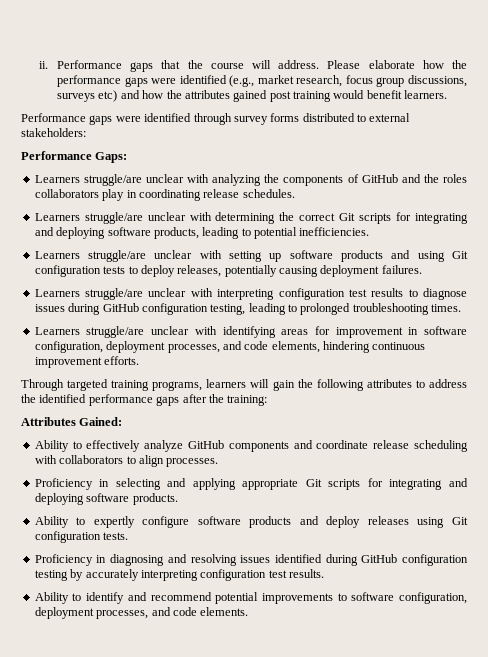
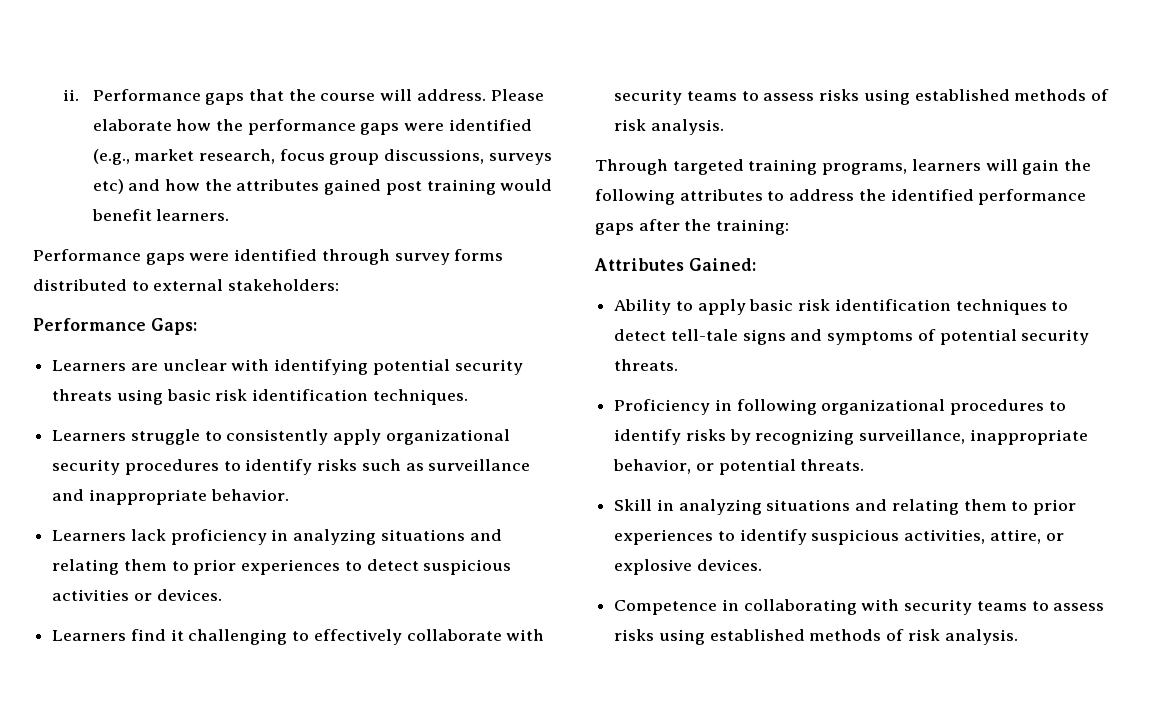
[83,174,468,186] [34,189,295,201] [34,212,469,224] [34,227,370,239] [34,250,468,262] [34,265,422,277] [34,288,467,300] [34,303,462,315] [34,326,468,338] [34,341,426,353] [34,356,140,368] struggle/are unclear with analyzing the components of GitHub and the roles collaborators play in coordinating release schedules. // Learners struggle/are unclear with determining the correct Git scripts for integrating and deploying software products, leading to potential inefficiencies. // Learners struggle/are unclear with setting up software products and using Git configuration tests to deploy releases, potentially causing deployment failures. // Learners struggle/are unclear with interpreting configuration test results to diagnose issues during GitHub configuration testing, leading to prolonged troubleshooting times. // Learners struggle/are unclear with identifying areas for improvement in software configuration, deployment processes, and code elements, hindering continuous improvement efforts. -> [130,359,523,375] [52,389,468,405] [52,429,510,445] [52,459,531,475] [52,489,289,505] [52,529,502,545] [52,559,512,575] [52,589,222,601] [52,629,545,645] [614,89,1110,105] [614,119,724,135] are unclear with identifying potential security threats using basic risk identification techniques. // Learners struggle to consistently apply organizational security procedures to identify risks such as surveillance and inappropriate behavior. // Learners lack proficiency in analyzing situations and relating them to prior experiences to detect suspicious activities or devices. // Learners find it challenging to effectively collaborate with security teams to assess risks using established methods of risk analysis.
[86,440,468,452] [34,455,219,467] [34,478,468,490] [34,493,178,505] [34,516,468,528] [34,531,129,543] [34,554,469,566] [34,569,324,581] [34,592,468,604] [34,607,249,619] effectively analyze GitHub components and coordinate release scheduling with collaborators to align processes. // Proficiency in selecting and applying appropriate Git scripts for integrating and deploying software products. // Ability to expertly configure software products and deploy releases using Git configuration tests. // Proficiency in diagnosing and resolving issues identified during GitHub configuration testing by accurately interpreting configuration test results. // Ability to identify and recommend potential improvements to software configuration, deployment processes, and code elements. -> [697,299,1069,315] [614,329,1090,345] [614,359,679,371] [614,399,1066,415] [614,429,1088,445] [613,459,865,475] [614,499,1077,515] [614,529,1064,545] [614,559,762,575] [614,599,1105,615] [614,629,1018,645] apply basic risk identification techniques to detect tell-tale signs and symptoms of potential security threats. // Proficiency in following organizational procedures to identify risks by recognizing surveillance, inappropriate behavior, or potential threats. // Skill in analyzing situations and relating them to prior experiences to identify suspicious activities, attire, or explosive devices. // Competence in collaborating with security teams to assess risks using established methods of risk analysis.

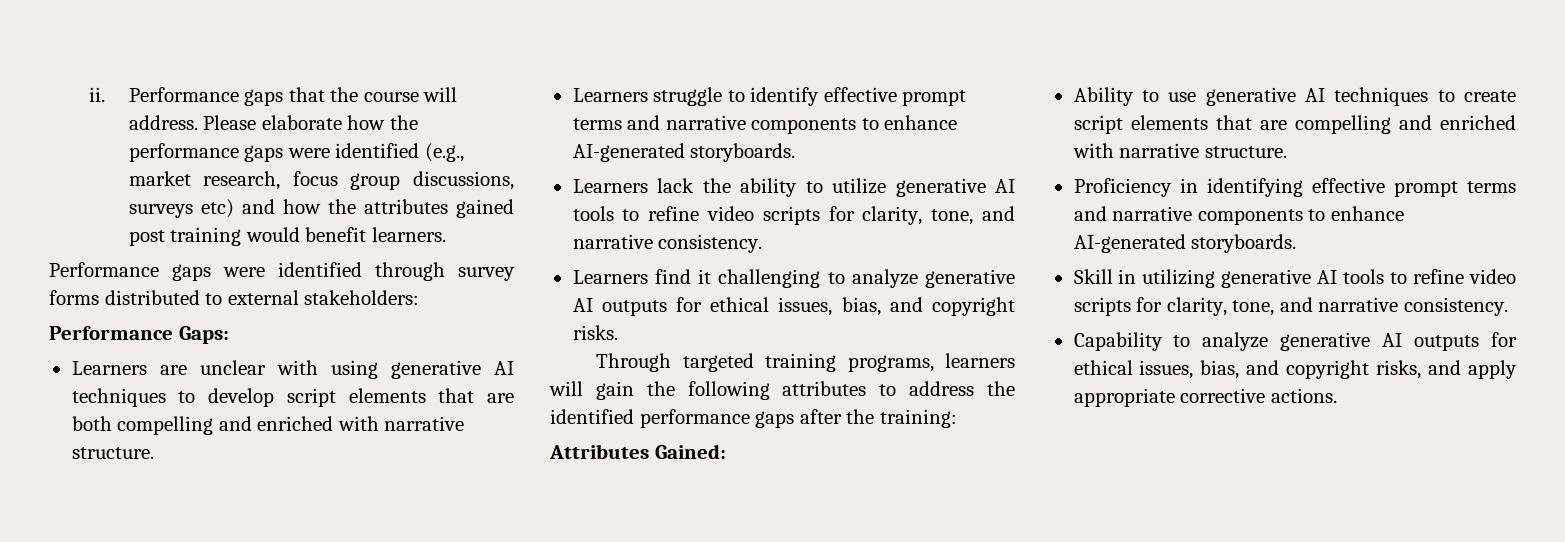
[274,359,523,375] [52,389,468,405] [52,429,510,445] [52,459,531,475] [52,489,289,505] [52,529,502,545] [52,559,512,575] [52,589,222,601] identifying potential security threats using basic risk identification techniques. // Learners struggle to consistently apply organizational security procedures to identify risks such as surveillance and inappropriate behavior. // Learners lack proficiency in analyzing situations and relating them to prior experiences to detect suspicious activities or devices. -> [330,360,514,379] [71,388,514,407] [71,416,465,435] [71,447,154,459] [572,87,967,106] [572,115,958,134] [572,143,796,162] [572,178,1015,197] [572,206,1015,225] [572,234,763,253] using generative AI techniques to develop script elements that are both compelling and enriched with narrative structure. // Learners struggle to identify effective prompt terms and narrative components to enhance AI-generated storyboards. // Learners lack the ability to utilize generative AI tools to refine video scripts for clarity, tone, and narrative consistency.
[313,629,545,645] [614,89,1110,105] [614,119,724,135] effectively collaborate with security teams to assess risks using established methods of risk analysis. -> [851,269,1015,288] [572,297,1015,316] [572,325,618,340] analyze generative AI outputs for ethical issues, bias, and copyright risks.
[697,299,1069,315] [614,329,1090,345] [614,359,679,371] [614,399,1066,415] [614,429,1088,445] [613,459,865,475] [614,499,1077,515] [614,529,1064,545] [614,559,762,575] [614,599,1105,615] [614,629,1018,645] apply basic risk identification techniques to detect tell-tale signs and symptoms of potential security threats. // Proficiency in following organizational procedures to identify risks by recognizing surveillance, inappropriate behavior, or potential threats. // Skill in analyzing situations and relating them to prior experiences to identify suspicious activities, attire, or explosive devices. // Competence in collaborating with security teams to assess risks using established methods of risk analysis. -> [1168,87,1516,106] [1073,115,1516,134] [1072,143,1287,158] [1073,178,1516,197] [1073,206,1404,225] [1073,234,1297,253] [1073,269,1516,288] [1073,297,1508,316] [1073,332,1517,351] [1073,360,1517,379] [1073,388,1337,407] use generative AI techniques to create script elements that are compelling and enriched with narrative structure. // Proficiency in identifying effective prompt terms and narrative components to enhance AI-generated storyboards. // Skill in utilizing generative AI tools to refine video scripts for clarity, tone, and narrative consistency. // Capability to analyze generative AI outputs for ethical issues, bias, and copyright risks, and apply appropriate corrective actions.

